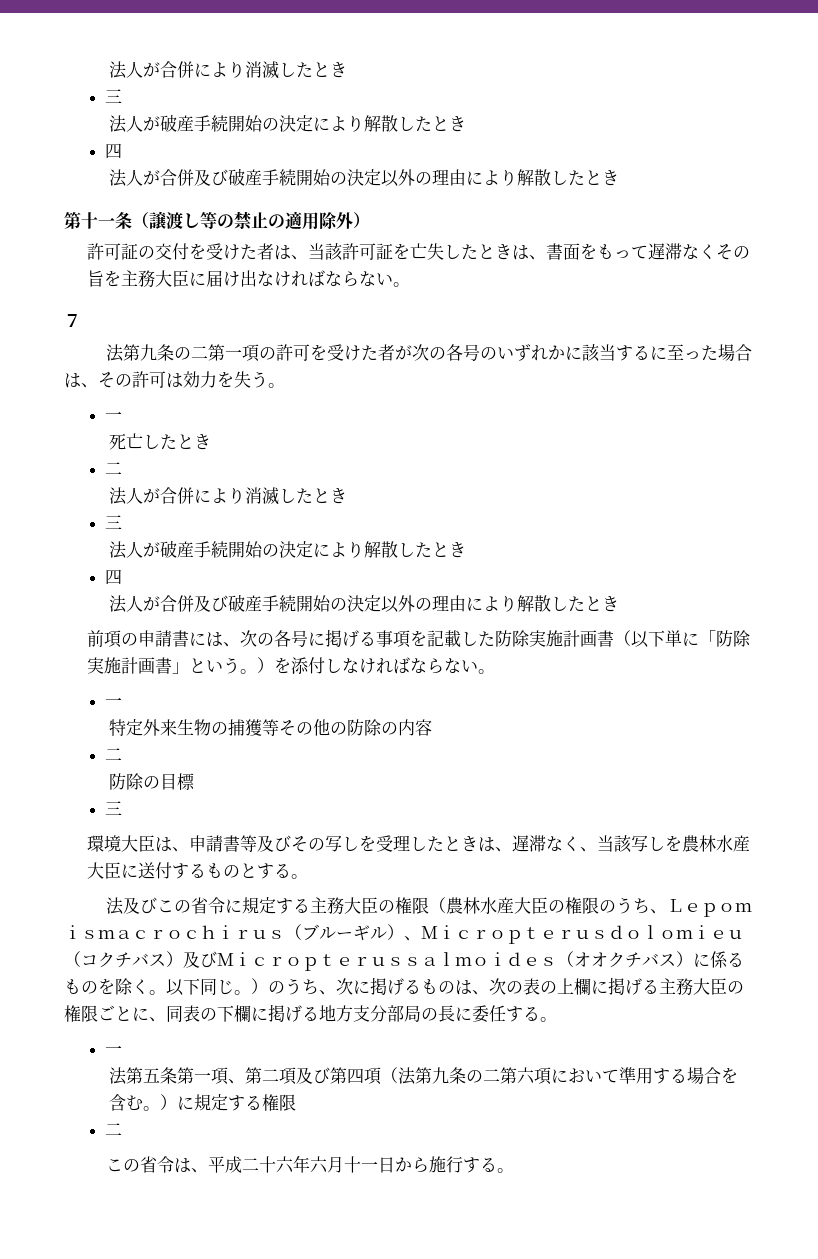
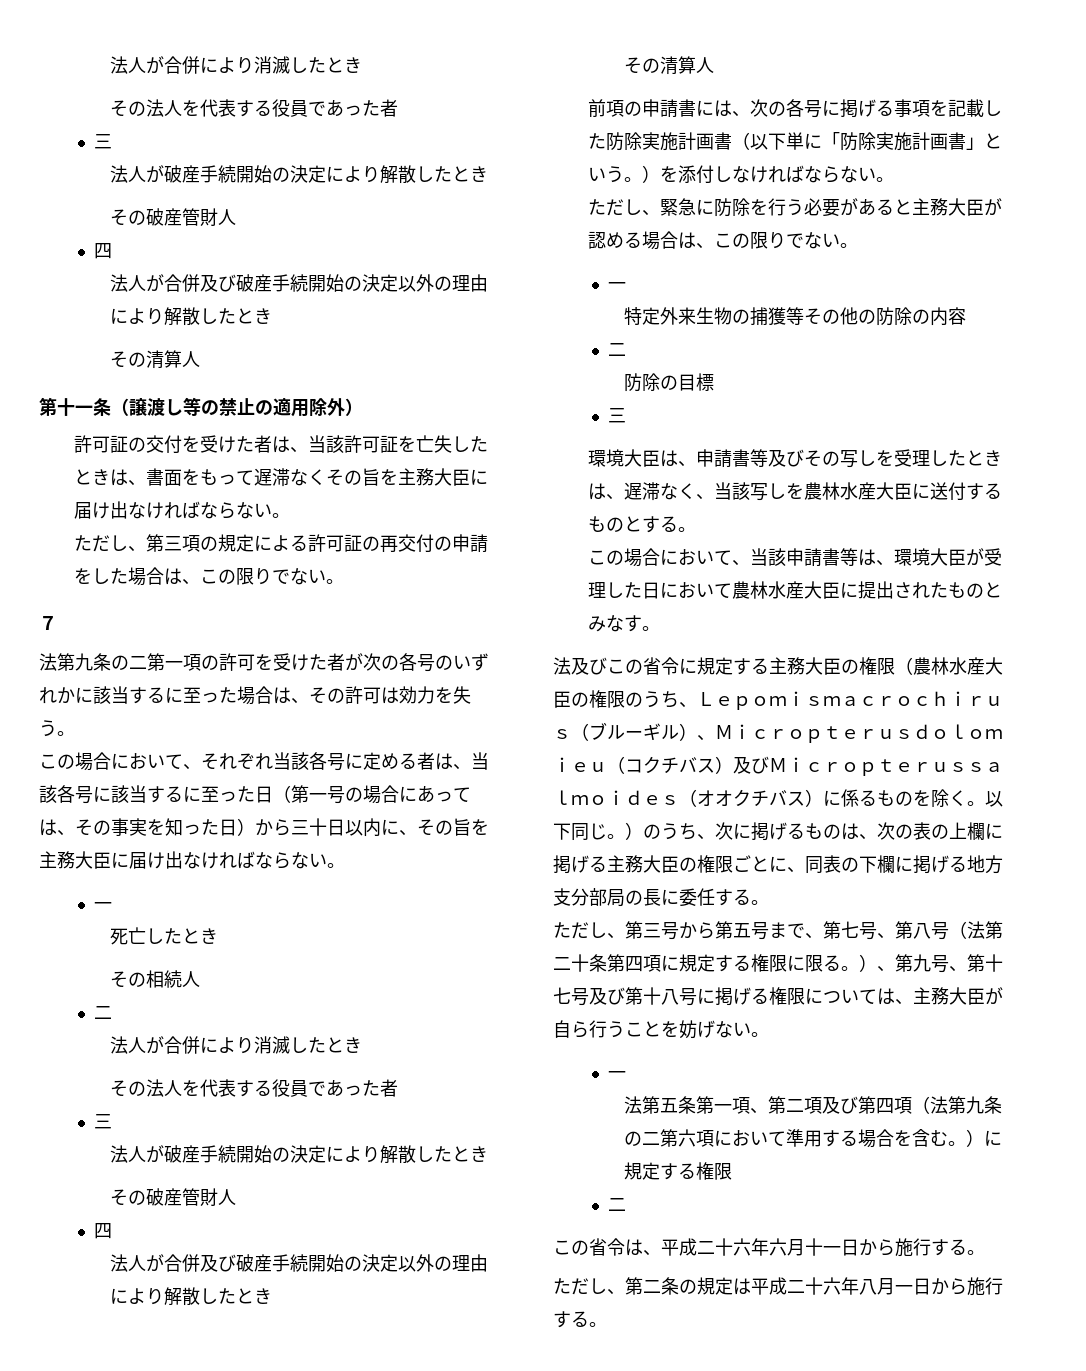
[109,61,348,79] 法人が合併により消滅したとき -> [109,56,362,74] [109,99,398,117] 法人が合併により消滅したとき // その法人を代表する役員であった者
(467, 124) none -> [109,208,236,226] // その破産管財人
(620, 178) none -> [109,350,200,369] // その清算人
(410, 284) none -> [74,534,489,553] [74,567,345,586] // ただし、第三項の規定による許可証の再交付の申請をした場合は、この限りでない。
(285, 385) none -> [39,752,489,771] [39,785,471,804] [39,818,489,837] [39,851,345,869] // この場合において、それぞれ当該各号に定める者は、当該各号に該当するに至った日（第一号の場合にあっては、その事実を知った日）から三十日以内に、その旨を主務大臣に届け出なければならない。
(212, 442) none -> [109,970,200,988] // その相続人
(348, 496) none -> [109,1079,398,1097] // その法人を代表する役員であった者
(467, 550) none -> [109,1188,236,1206] // その破産管財人
(620, 604) none -> [623,56,714,75] // その清算人
(495, 671) none -> [588,198,1003,217] [588,231,859,250] // ただし、緊急に防除を行う必要があると主務大臣が認める場合は、この限りでない。
(308, 876) none -> [588,548,1003,567] [588,581,1003,599] [588,615,661,632] // この場合において、当該申請書等は、環境大臣が受理した日において農林水産大臣に提出されたものとみなす。
(557, 1019) none -> [553,921,1003,940] [553,954,1003,973] [553,987,1003,1006] [553,1020,769,1039] // ただし、第三号から第五号まで、第七号、第八号（法第二十条第四項に規定する権限に限る。）、第九号、第十七号及び第十八号に掲げる権限については、主務大臣が自ら行うことを妨げない。
(515, 1170) none -> [553,1277,1003,1296] [553,1311,607,1328] // ただし、第二条の規定は平成二十六年八月一日から施行する。

